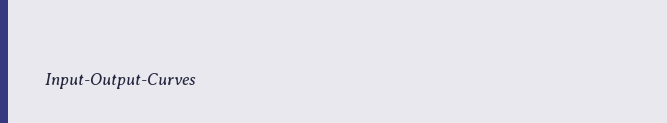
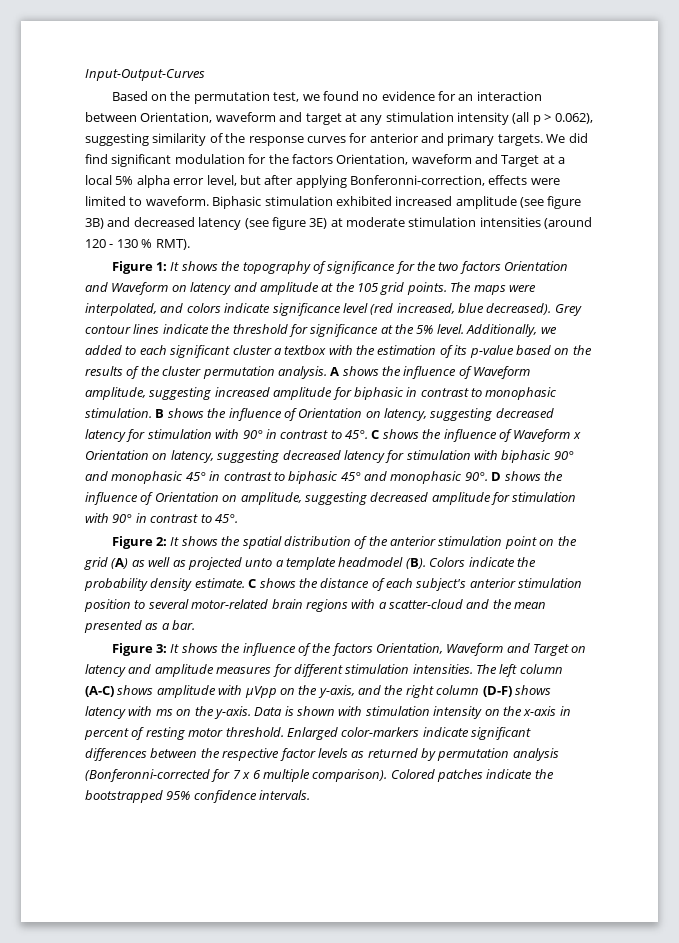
(196, 81) none -> [111,91,542,104] [85,112,593,125] [85,133,588,146] [85,154,566,167] [85,175,560,188] [85,196,582,209] [85,217,593,230] [85,239,190,250] [111,261,569,274] [85,282,536,295] [85,303,582,316] [85,324,557,337] [85,345,592,358] [85,366,531,379] [85,387,557,400] [85,408,554,421] [85,429,581,442] [85,450,574,463] [85,471,563,484] [85,492,577,505] [85,513,238,523] [111,536,577,549] [84,557,536,570] [84,578,583,591] [84,599,547,612] [84,620,196,633] [111,643,587,656] [85,664,563,677] [85,685,551,698] [85,706,571,719] [84,727,531,740] [85,748,559,761] [85,769,554,782] [85,790,311,803] // Based on the permutation test, we found no evidence for an interaction between Orientation, waveform and target at any stimulation intensity (all p > 0.062), suggesting similarity of the response curves for anterior and primary targets. We did find significant modulation for the factors Orientation, waveform and Target at a local 5% alpha error level, but after applying Bonferonni-correction, effects were limited to waveform. Biphasic stimulation exhibited increased amplitude (see figure 3B) and decreased latency (see figure 3E) at moderate stimulation intensities (around 120 - 130 % RMT). // Figure 1: It shows the topography of significance for the two factors Orientation and Waveform on latency and amplitude at the 105 grid points. The maps were interpolated, and colors indicate significance level (red increased, blue decreased). Grey contour lines indicate the threshold for significance at the 5% level. Additionally, we added to each significant cluster a textbox with the estimation of its p-value based on the results of the cluster permutation analysis. A shows the influence of Waveform amplitude, suggesting increased amplitude for biphasic in contrast to monophasic stimulation. B shows the influence of Orientation on latency, suggesting decreased latency for stimulation with 90° in contrast to 45°. C shows the influence of Waveform x Orientation on latency, suggesting decreased latency for stimulation with biphasic 90° and monophasic 45° in contrast to biphasic 45° and monophasic 90°. D shows the influence of Orientation on amplitude, suggesting decreased amplitude for stimulation with 90° in contrast to 45°. // Figure 2: It shows the spatial distribution of the anterior stimulation point on the grid (A) as well as projected unto a template headmodel (B). Colors indicate the probability density estimate. C shows the distance of each subject's anterior stimulation position to several motor-related brain regions with a scatter-cloud and the mean presented as a bar. // Figure 3: It shows the influence of the factors Orientation, Waveform and Target on latency and amplitude measures for different stimulation intensities. The left column (A-C) shows amplitude with µVpp on the y-axis, and the right column (D-F) shows latency with ms on the y-axis. Data is shown with stimulation intensity on the x-axis in percent of resting motor threshold. Enlarged color-markers indicate significant differences between the respective factor levels as returned by permutation analysis (Bonferonni-corrected for 7 x 6 multiple comparison). Colored patches indicate the bootstrapped 95% confidence intervals.

